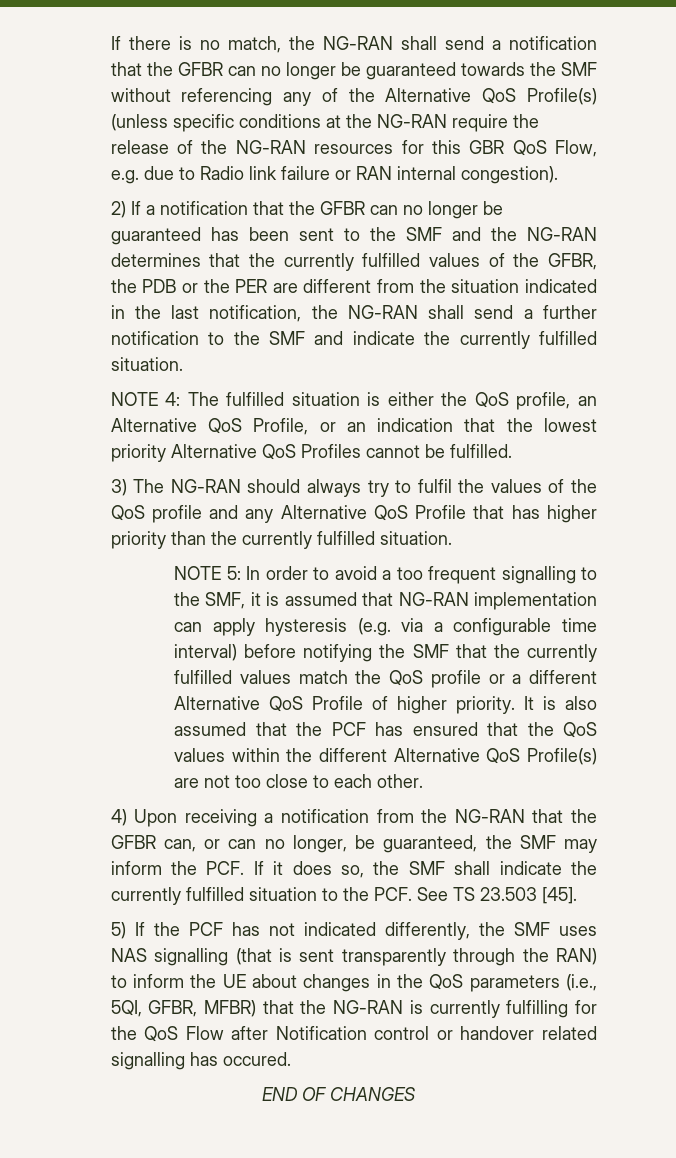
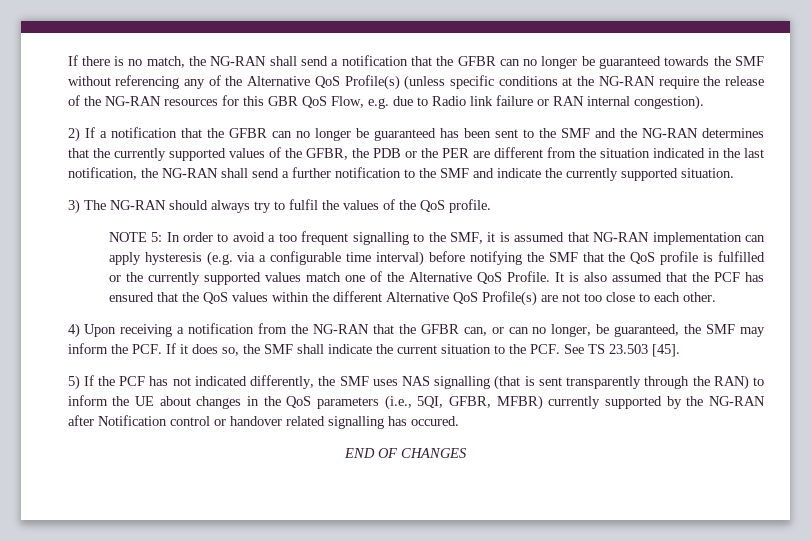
[362,253,421,267] fulfilled -> [168,148,226,161] supported
[539,331,598,345] [110,357,183,371] [110,392,598,410] [110,418,598,435] [110,444,512,462] fulfilled situation. // NOTE 4: The fulfilled situation is either the QoS profile, an Alternative QoS Profile, or an indication that the lowest priority Alternative QoS Profiles cannot be fulfilled. -> [620,168,734,181] supported situation.
[151,505,597,523] [110,531,452,549] profile and any Alternative QoS Profile that has higher priority than the currently fulfilled situation. -> [448,199,491,213] profile.
[527,644,598,662] [173,670,597,688] [173,696,515,714] currently fulfilled values match the QoS profile or a different Alternative QoS Profile of higher priority. -> [630,251,765,265] [108,271,550,285] QoS profile is fulfilled or the currently supported values match one of the Alternative QoS Profile.
[110,887,244,905] currently fulfilled -> [396,345,437,354] current
[262,1000,597,1018] [110,1026,224,1042] that the NG-RAN is currently fulfilling for the QoS Flow -> [548,396,765,409] currently supported by the NG-RAN

